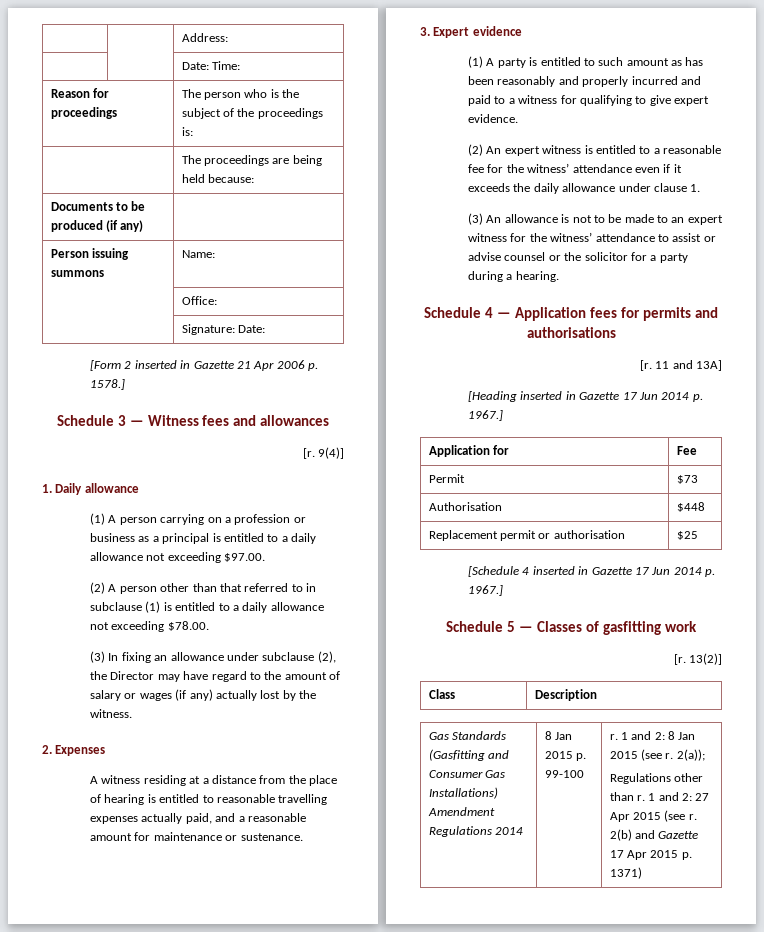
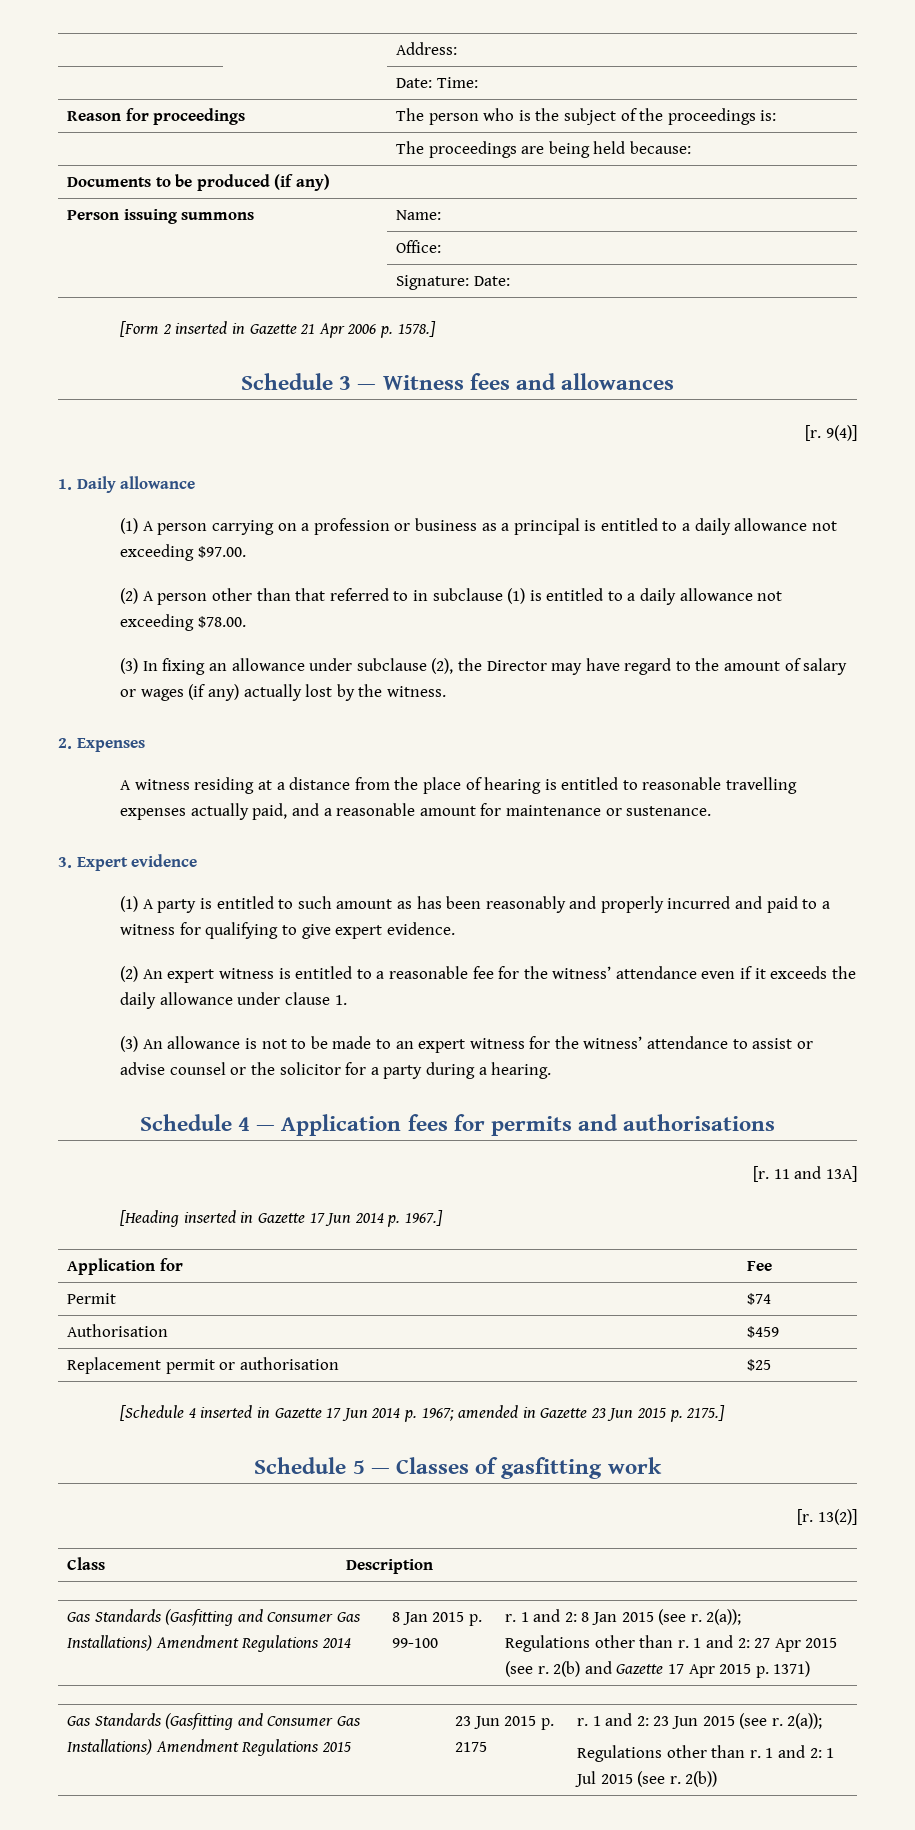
[676,475,698,484] $73 -> [747,1293,772,1305] $74
[676,502,705,512] $448 -> [747,1326,780,1338] $459
[467,585,503,596] 1967.] -> [421,1405,726,1422] 1967; amended in Gazette 23 Jun 2015 p. 2175.]
(642, 873) none -> [67,1713,361,1730] [67,1739,351,1756] [455,1716,554,1730] [455,1742,488,1752] [577,1713,823,1729] [577,1745,835,1762] [575,1771,718,1787] // Gas Standards (Gasfitting and Consumer Gas Installations) Amendment Regulations 2015 | 23 Jun 2015 p. 2175 | r. 1 and 2: 23 Jun 2015 (see r. 2(a)); // Regulations other than r. 1 and 2: 1 Jul 2015 (see r. 2(b))

